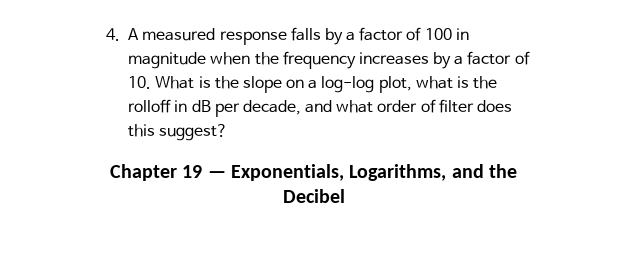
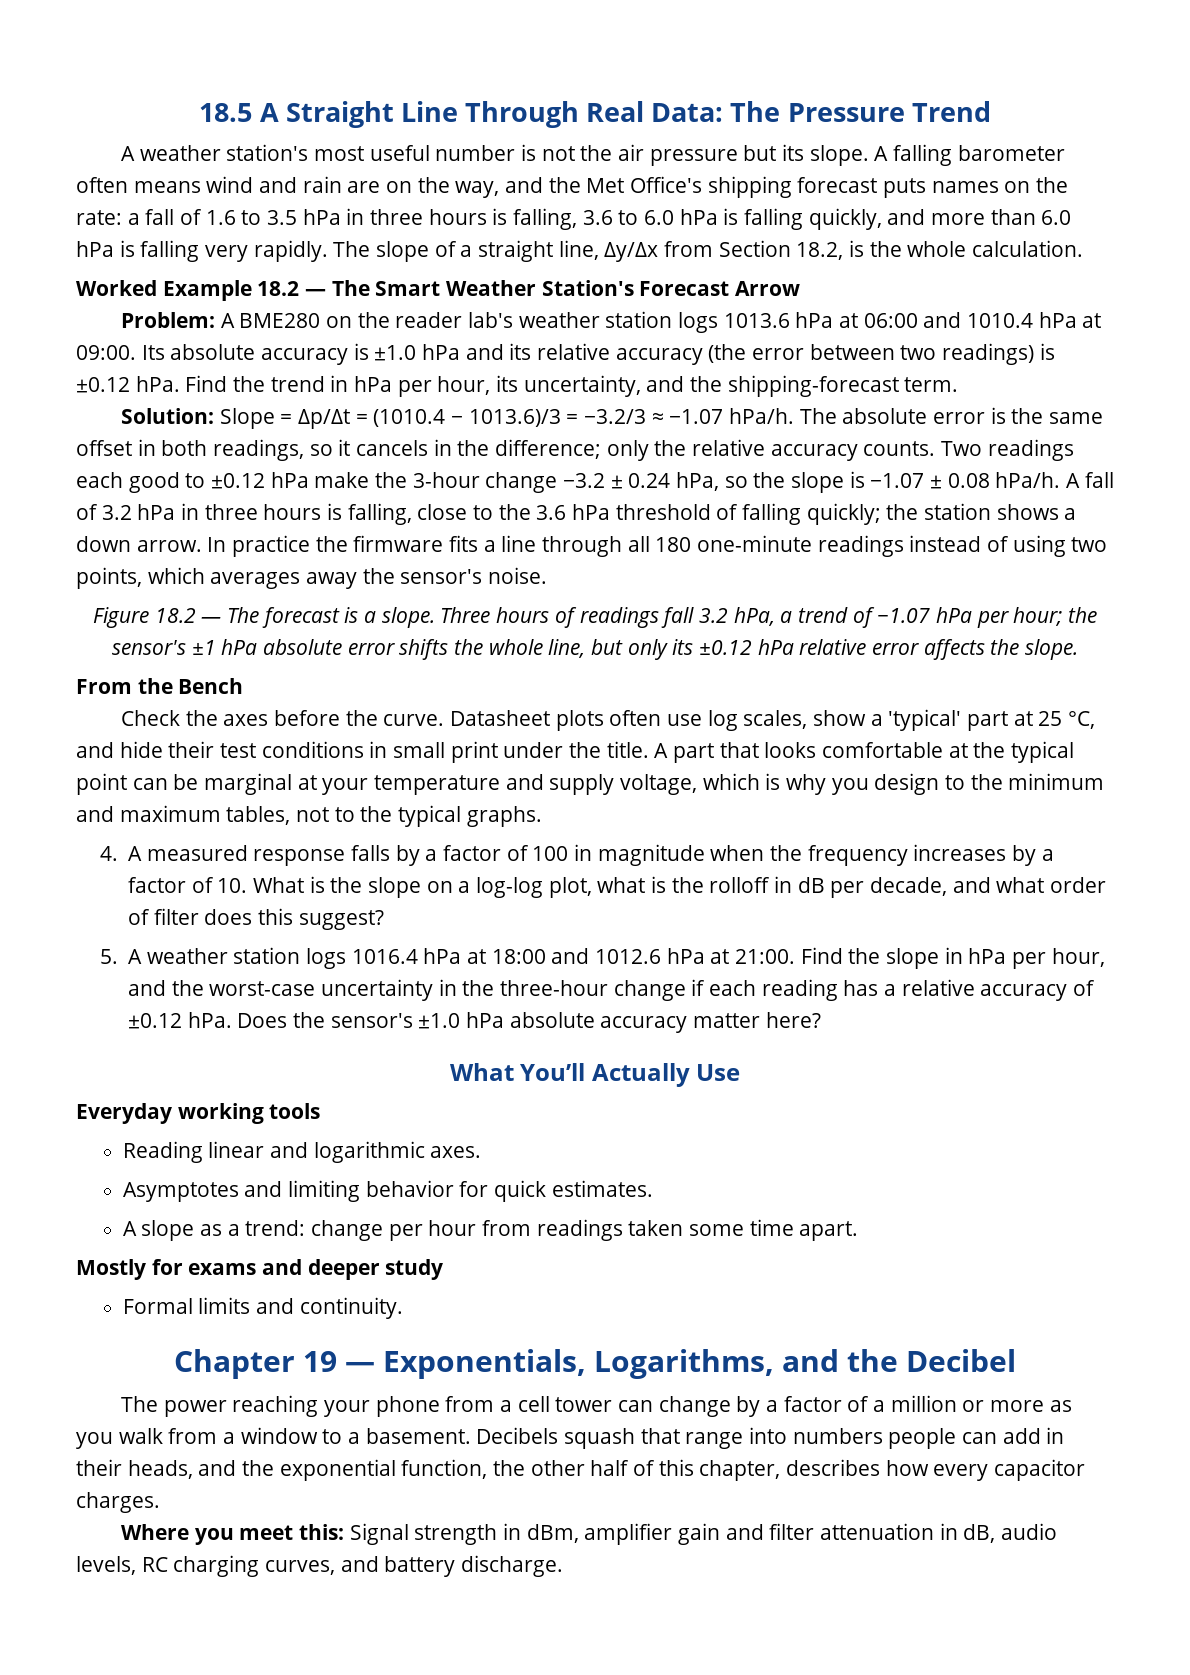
(106, 34) none -> [199,101,991,128] [121,144,1065,166] [76,176,1069,198] [76,208,1072,230] [76,240,1084,262] [76,280,801,301] [121,311,1102,333] [76,343,1055,365] [76,375,959,397] [121,407,1104,429] [76,439,1074,461] [76,471,1114,493] [76,503,1077,525] [76,535,1108,557] [76,567,548,589] [93,607,1097,628] [111,639,1079,660] [76,678,244,694] [121,709,1096,731] [76,741,1075,763] [76,773,1105,795] [76,805,542,827] 18.5 A Straight Line Through Real Data: The Pressure Trend // A weather station's most useful number is not the air pressure but its slope. A falling barometer often means wind and rain are on the way, and the Met Office's shipping forecast puts names on the rate: a fall of 1.6 to 3.5 hPa in three hours is falling, 3.6 to 6.0 hPa is falling quickly, and more than 6.0 hPa is falling very rapidly. The slope of a straight line, Δy/Δx from Section 18.2, is the whole calculation. // Worked Example 18.2 — The Smart Weather Station's Forecast Arrow // Problem: A BME280 on the reader lab's weather station logs 1013.6 hPa at 06:00 and 1010.4 hPa at 09:00. Its absolute accuracy is ±1.0 hPa and its relative accuracy (the error between two readings) is ±0.12 hPa. Find the trend in hPa per hour, its uncertainty, and the shipping-forecast term. // Solution: Slope = Δp/Δt = (1010.4 − 1013.6)/3 = −3.2/3 ≈ −1.07 hPa/h. The absolute error is the same offset in both readings, so it cancels in the difference; only the relative accuracy counts. Two readings each good to ±0.12 hPa make the 3-hour change −3.2 ± 0.24 hPa, so the slope is −1.07 ± 0.08 hPa/h. A fall of 3.2 hPa in three hours is falling, close to the 3.6 hPa threshold of falling quickly; the station shows a down arrow. In practice the firmware fits a line through all 180 one-minute readings instead of using two points, which averages away the sensor's noise. // Figure 18.2 — The forecast is a slope. Three hours of readings fall 3.2 hPa, a trend of −1.07 hPa per hour; the sensor's ±1 hPa absolute error shifts the whole line, but only its ±0.12 hPa relative error affects the slope. // From the Bench // Check the axes before the curve. Datasheet plots often use log scales, show a 'typical' part at 25 °C, and hide their test conditions in small print under the title. A part that looks comfortable at the typical point can be marginal at your temperature and supply voltage, which is why you design to the minimum and maximum tables, not to the typical graphs. //
(229, 132) none -> [99,947,1105,969] [127,979,1096,1001] [127,1012,821,1033] [449,1063,741,1087] [76,1103,321,1124] [122,1141,482,1163] [122,1180,653,1202] [122,1219,859,1241] [76,1259,444,1280] [122,1297,403,1319] // 5. A weather station logs 1016.4 hPa at 18:00 and 1012.6 hPa at 21:00. Find the slope in hPa per hour, and the worst-case uncertainty in the three-hour change if each reading has a relative accuracy of ±0.12 hPa. Does the sensor's ±1.0 hPa absolute accuracy matter here? // What You’ll Actually Use // Everyday working tools // Reading linear and logarithmic axes. // Asymptotes and limiting behavior for quick estimates. // A slope as a trend: change per hour from readings taken some time apart. // Mostly for exams and deeper study // Formal limits and continuity.
(345, 196) none -> [121,1395,1072,1417] [76,1427,1065,1449] [76,1459,1086,1481] [76,1492,160,1513] [121,1523,1058,1545] [76,1555,564,1577] // The power reaching your phone from a cell tower can change by a factor of a million or more as you walk from a window to a basement. Decibels squash that range into numbers people can add in their heads, and the exponential function, the other half of this chapter, describes how every capacitor charges. // Where you meet this: Signal strength in dBm, amplifier gain and filter attenuation in dB, audio levels, RC charging curves, and battery discharge.

